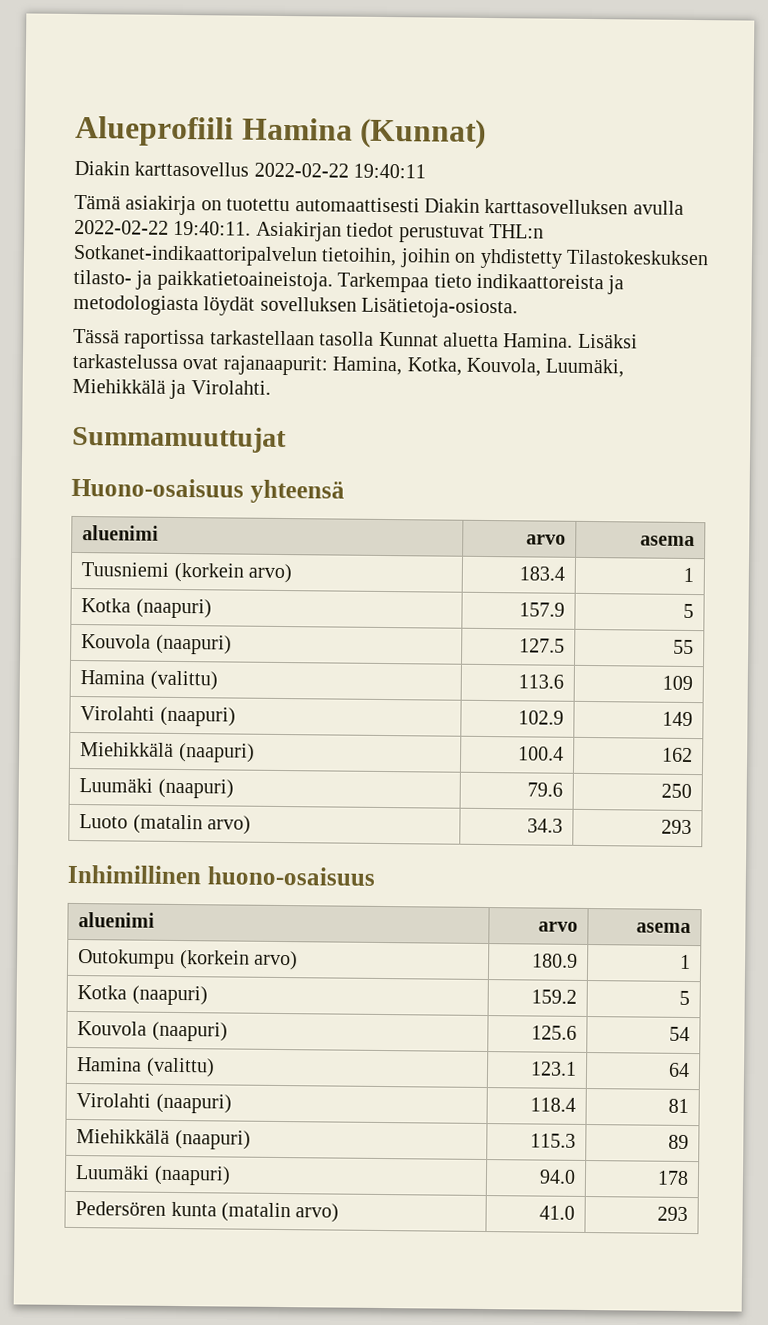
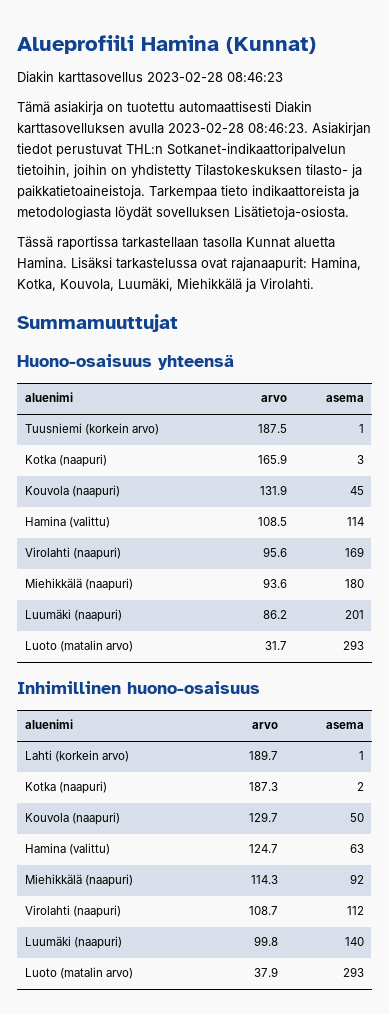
[253,162,427,179] 2022-02-22 19:40:11 -> [147,72,283,82] 2023-02-28 08:46:23
[74,219,252,236] 2022-02-22 19:40:11. -> [168,123,308,133] 2023-02-28 08:46:23.
[518,566,565,581] [682,567,694,583] [81,598,212,619] [518,602,565,617] [682,603,694,619] [81,634,232,655] [518,638,565,653] [672,639,694,655] [80,670,218,691] [517,674,564,689] [661,675,693,691] [80,706,236,727] [517,710,564,725] [661,711,693,727] [80,742,255,763] [517,746,564,761] [661,747,693,763] [79,778,234,799] [526,782,563,797] [660,783,692,799] [79,814,252,835] [526,818,563,833] 183.4 | 1 // Kotka (naapuri) | 157.9 | 5 // Kouvola (naapuri) | 127.5 | 55 // Hamina (valittu) | 113.6 | 109 // Virolahti (naapuri) | 102.9 | 149 // Miehikkälä (naapuri) | 100.4 | 162 // Luumäki (naapuri) | 79.6 | 250 // Luoto (matalin arvo) | 34.3 -> [257,424,287,433] [358,424,364,433] [25,454,108,467] [257,454,287,464] [356,455,364,464] [25,485,121,498] [259,485,287,495] [349,486,364,495] [25,516,111,528] [257,517,287,526] [346,517,364,526] [25,547,122,560] [262,547,287,557] [344,547,364,557] [25,578,134,591] [262,578,287,588] [344,579,364,588] [25,609,123,622] [262,610,287,619] [344,610,364,619] [25,640,134,652] [264,641,287,650] 187.5 | 1 // Kotka (naapuri) | 165.9 | 3 // Kouvola (naapuri) | 131.9 | 45 // Hamina (valittu) | 108.5 | 114 // Virolahti (naapuri) | 95.6 | 169 // Miehikkälä (naapuri) | 93.6 | 180 // Luumäki (naapuri) | 86.2 | 201 // Luoto (matalin arvo) | 31.7
[77,949,299,971] [531,953,578,968] [679,954,691,970] [77,985,208,1006] [530,989,577,1004] [678,990,690,1006] [77,1021,228,1042] [530,1025,577,1040] [668,1026,690,1042] [76,1057,215,1078] [529,1061,577,1076] [667,1062,690,1078] [76,1093,232,1114] [529,1097,576,1112] [667,1098,689,1113] [76,1129,251,1150] [529,1133,576,1148] [667,1134,689,1149] [75,1165,231,1186] [538,1169,576,1184] [656,1170,689,1185] [75,1201,340,1223] [538,1205,575,1220] Outokumpu (korkein arvo) | 180.9 | 1 // Kotka (naapuri) | 159.2 | 5 // Kouvola (naapuri) | 125.6 | 54 // Hamina (valittu) | 123.1 | 64 // Virolahti (naapuri) | 118.4 | 81 // Miehikkälä (naapuri) | 115.3 | 89 // Luumäki (naapuri) | 94.0 | 178 // Pedersören kunta (matalin arvo) | 41.0 -> [25,750,130,762] [248,750,278,760] [358,751,364,760] [25,781,108,794] [248,782,278,791] [356,782,364,791] [25,812,121,825] [248,812,278,822] [349,813,364,822] [25,843,111,855] [248,844,278,853] [349,844,364,853] [25,874,134,887] [250,875,278,884] [349,874,364,884] [25,905,122,918] [248,906,278,915] [346,906,364,915] [25,936,123,949] [253,936,278,946] [344,937,364,946] [25,967,134,979] [253,967,278,977] Lahti (korkein arvo) | 189.7 | 1 // Kotka (naapuri) | 187.3 | 2 // Kouvola (naapuri) | 129.7 | 50 // Hamina (valittu) | 124.7 | 63 // Miehikkälä (naapuri) | 114.3 | 92 // Virolahti (naapuri) | 108.7 | 112 // Luumäki (naapuri) | 99.8 | 140 // Luoto (matalin arvo) | 37.9

